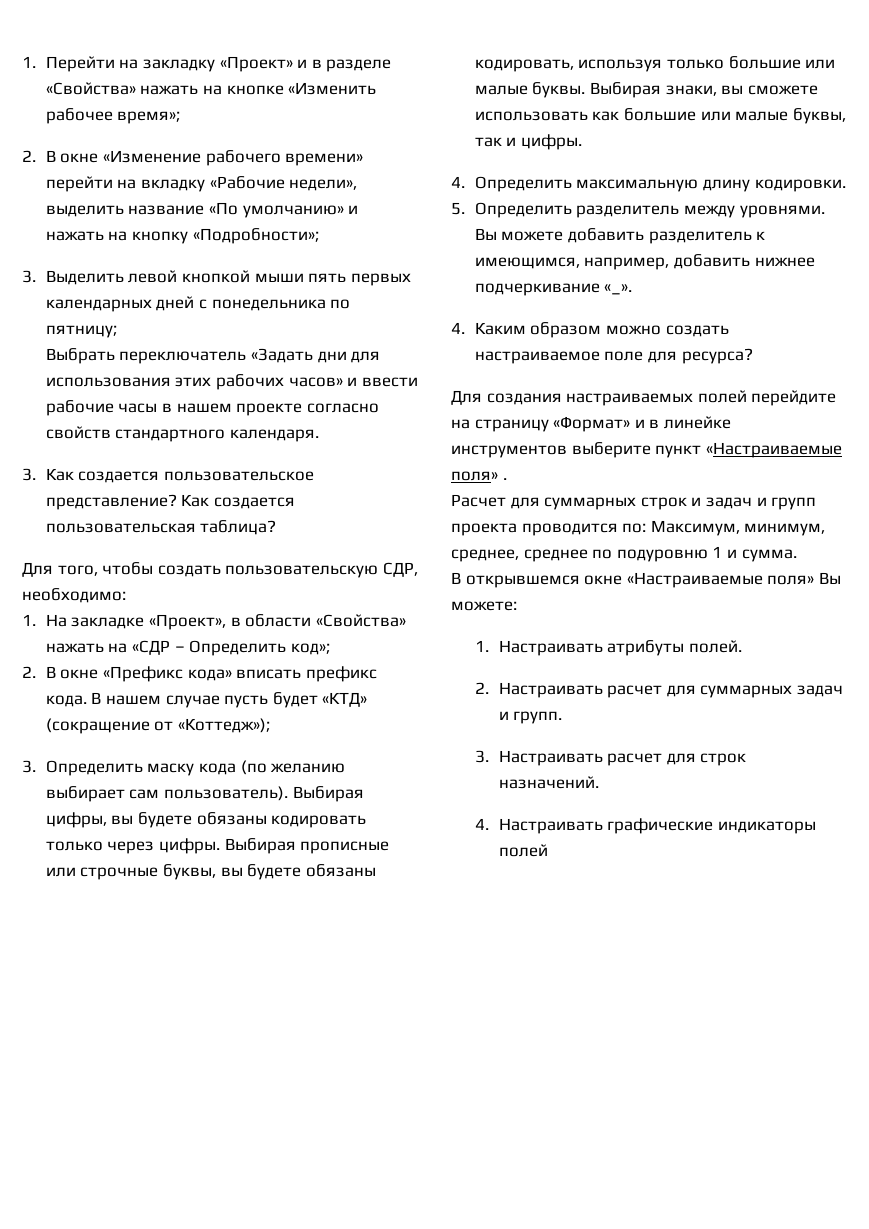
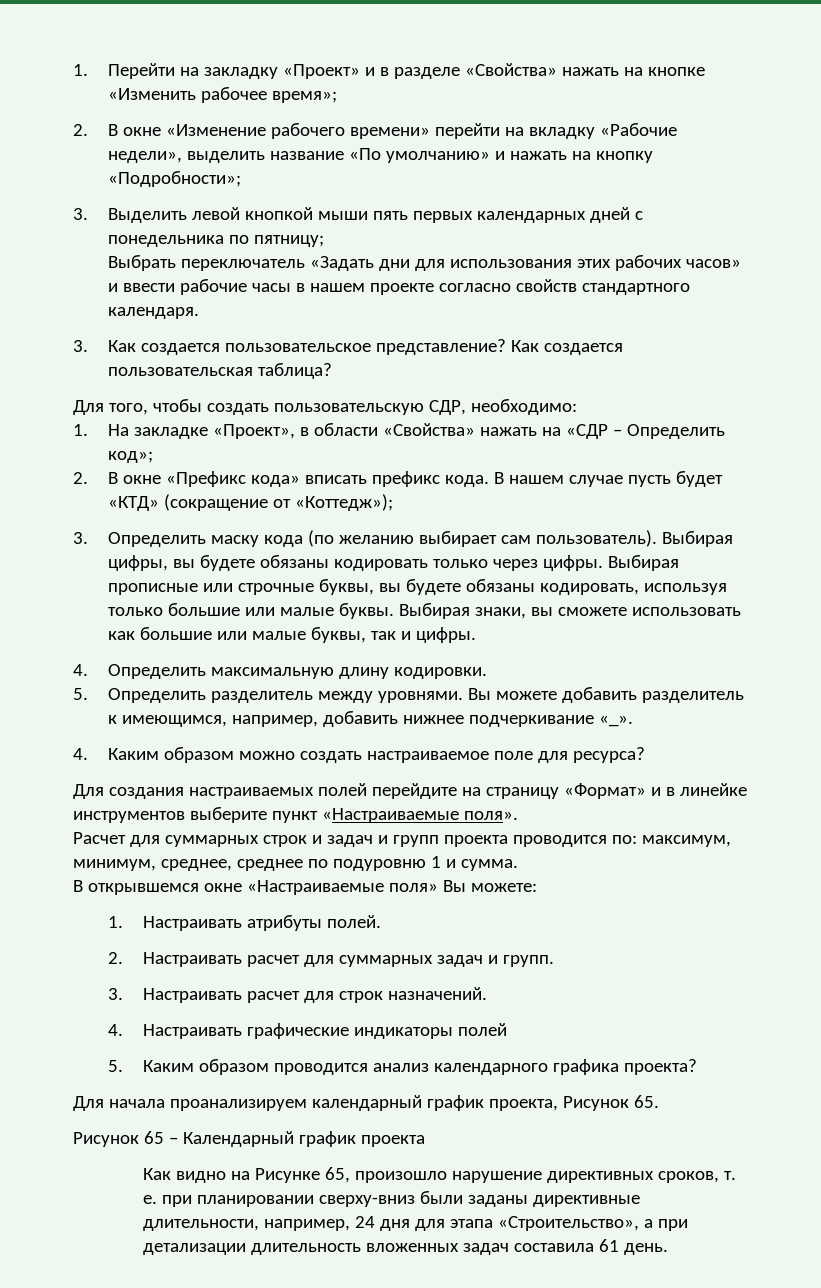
[451,471,507,481] поля» . -> [463,811,518,820] поля».
[650,520,740,536] Максимум, -> [641,835,731,847] максимум,
(548, 850) none -> [108,1059,698,1075] [73,1095,659,1111] [73,1131,425,1147] [143,1167,737,1183] [143,1191,641,1207] [143,1216,689,1231] [143,1239,669,1255] // 5. Каким образом проводится анализ календарного графика проекта? // Для начала проанализируем календарный график проекта, Рисунок 65. // Рисунок 65 – Календарный график проекта // Как видно на Рисунке 65, произошло нарушение директивных сроков, т. е. при планировании сверху-вниз были заданы директивные длительности, например, 24 дня для этапа «Строительство», а при детализации длительность вложенных задач составила 61 день.

